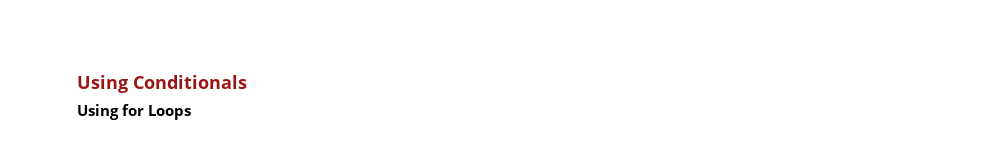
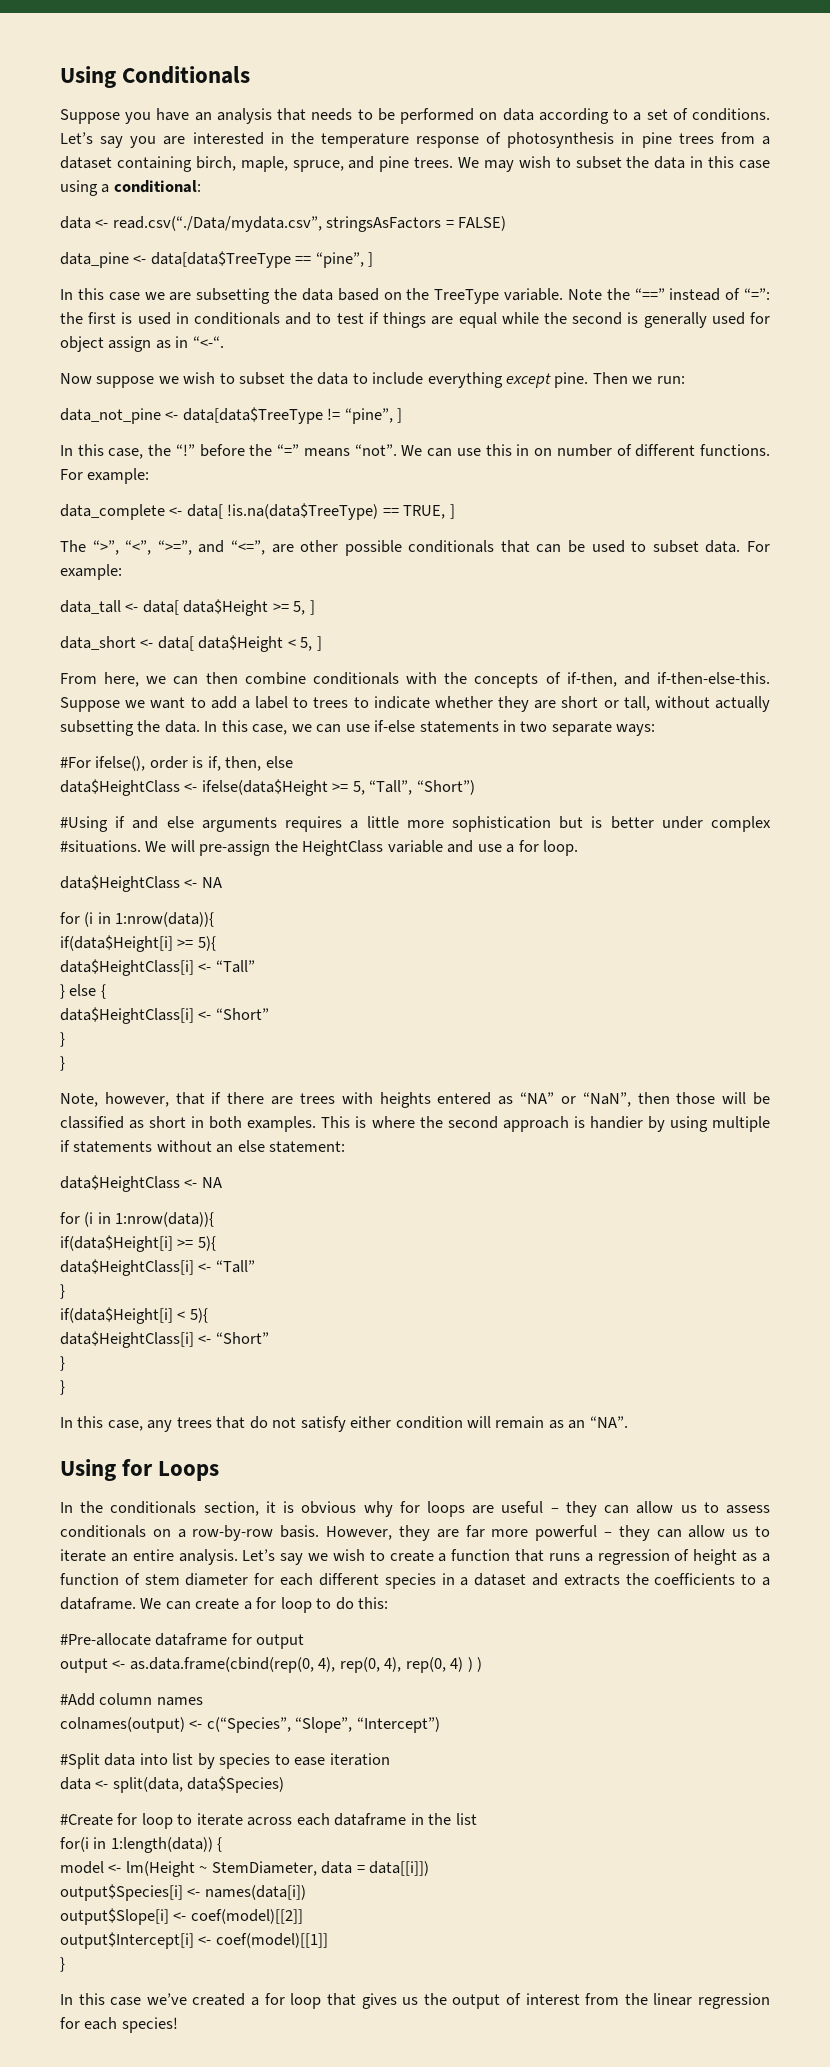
[77,104,192,120] Using for Loops -> [60,108,771,124] [60,132,770,148] [60,156,770,172] [60,180,201,196] [60,216,507,232] [60,251,374,268] [60,288,771,304] [60,312,771,328] [60,336,224,352] [60,372,685,388] [60,407,403,424] [60,444,770,459] [60,468,150,484] [60,503,455,520] [60,540,771,556] [60,564,122,580] [60,599,315,616] [60,635,322,652] [60,672,770,688] [60,696,770,712] [60,720,656,736] [60,756,293,771] [60,779,475,796] [60,816,771,832] [60,840,579,856] [60,875,222,892] [60,912,215,927] [60,935,216,952] [60,959,255,976] [60,984,106,999] [60,1007,269,1024] [60,1032,65,1047] [60,1056,65,1071] [60,1092,771,1108] [60,1116,770,1132] [60,1140,346,1153] [60,1175,222,1192] [60,1212,215,1227] [60,1235,216,1252] [60,1259,255,1276] [60,1284,65,1299] [60,1307,208,1324] [60,1331,269,1348] [60,1356,65,1371] [60,1380,65,1395] [60,1416,628,1432] [60,1459,220,1481] [60,1501,770,1517] [60,1525,770,1541] [60,1549,771,1565] [60,1573,770,1589] [60,1597,389,1613] [60,1633,305,1649] [60,1657,483,1673] [60,1693,203,1706] [60,1717,440,1733] [60,1753,390,1769] [60,1776,285,1793] [60,1813,477,1829] [60,1837,223,1853] [60,1861,430,1877] [60,1884,306,1901] [60,1908,303,1925] [60,1932,328,1949] [60,1957,65,1972] [60,1993,770,2009] [60,2017,178,2033] Suppose you have an analysis that needs to be performed on data according to a set of conditions. Let’s say you are interested in the temperature response of photosynthesis in pine trees from a dataset containing birch, maple, spruce, and pine trees. We may wish to subset the data in this case using a conditional: // data <- read.csv(“./Data/mydata.csv”, stringsAsFactors = FALSE) // data_pine <- data[data$TreeType == “pine”, ] // In this case we are subsetting the data based on the TreeType variable. Note the “==” instead of “=”: the first is used in conditionals and to test if things are equal while the second is generally used for object assign as in “<-“. // Now suppose we wish to subset the data to include everything except pine. Then we run: // data_not_pine <- data[data$TreeType != “pine”, ] // In this case, the “!” before the “=” means “not”. We can use this in on number of different functions. For example: // data_complete <- data[ !is.na(data$TreeType) == TRUE, ] // The “>”, “<”, “>=”, and “<=”, are other possible conditionals that can be used to subset data. For example: // data_tall <- data[ data$Height >= 5, ] // data_short <- data[ data$Height < 5, ] // From here, we can then combine conditionals with the concepts of if-then, and if-then-else-this. Suppose we want to add a label to trees to indicate whether they are short or tall, without actually subsetting the data. In this case, we can use if-else statements in two separate ways: // #For ifelse(), order is if, then, else // data$HeightClass <- ifelse(data$Height >= 5, “Tall”, “Short”) // #Using if and else arguments requires a little more sophistication but is better under complex #situations. We will pre-assign the HeightClass variable and use a for loop. // data$HeightClass <- NA // for (i in 1:nrow(data)){ // if(data$Height[i] >= 5){ // data$HeightClass[i] <- “Tall” // } else { // data$HeightClass[i] <- “Short” // } // } // Note, however, that if there are trees with heights entered as “NA” or “NaN”, then those will be classified as short in both examples. This is where the second approach is handier by using multiple if statements without an else statement: // data$HeightClass <- NA // for (i in 1:nrow(data)){ // if(data$Height[i] >= 5){ // data$HeightClass[i] <- “Tall” // } // if(data$Height[i] < 5){ // data$HeightClass[i] <- “Short” // } // } // In this case, any trees that do not satisfy either condition will remain as an “NA”. // Using for Loops // In the conditionals section, it is obvious why for loops are useful – they can allow us to assess conditionals on a row-by-row basis. However, they are far more powerful – they can allow us to iterate an entire analysis. Let’s say we wish to create a function that runs a regression of height as a function of stem diameter for each different species in a dataset and extracts the coefficients to a dataframe. We can create a for loop to do this: // #Pre-allocate dataframe for output // output <- as.data.frame(cbind(rep(0, 4), rep(0, 4), rep(0, 4) ) ) // #Add column names // colnames(output) <- c(“Species”, “Slope”, “Intercept”) // #Split data into list by species to ease iteration // data <- split(data, data$Species) // #Create for loop to iterate across each dataframe in the list // for(i in 1:length(data)) { // model <- lm(Height ~ StemDiameter, data = data[[i]]) // output$Species[i] <- names(data[i]) // output$Slope[i] <- coef(model)[[2]] // output$Intercept[i] <- coef(model)[[1]] // } // In this case we’ve created a for loop that gives us the output of interest from the linear regression for each species!

